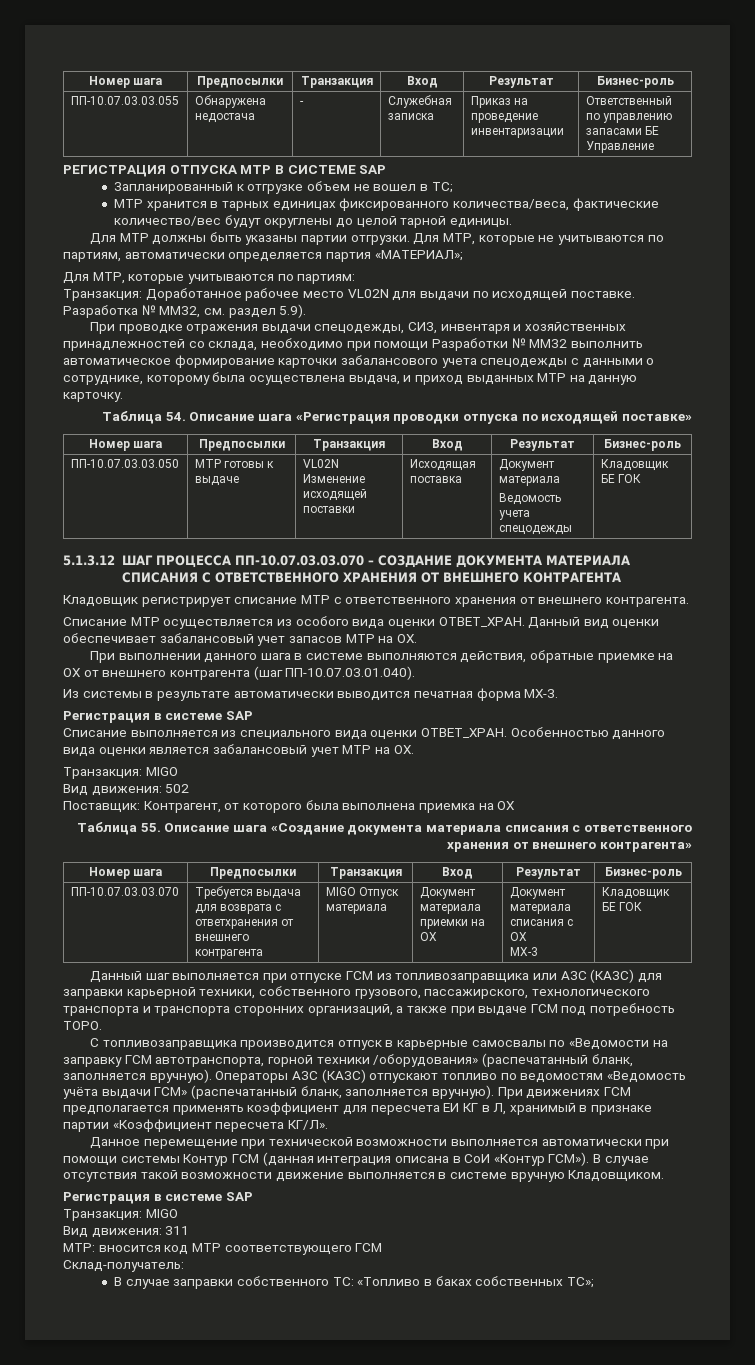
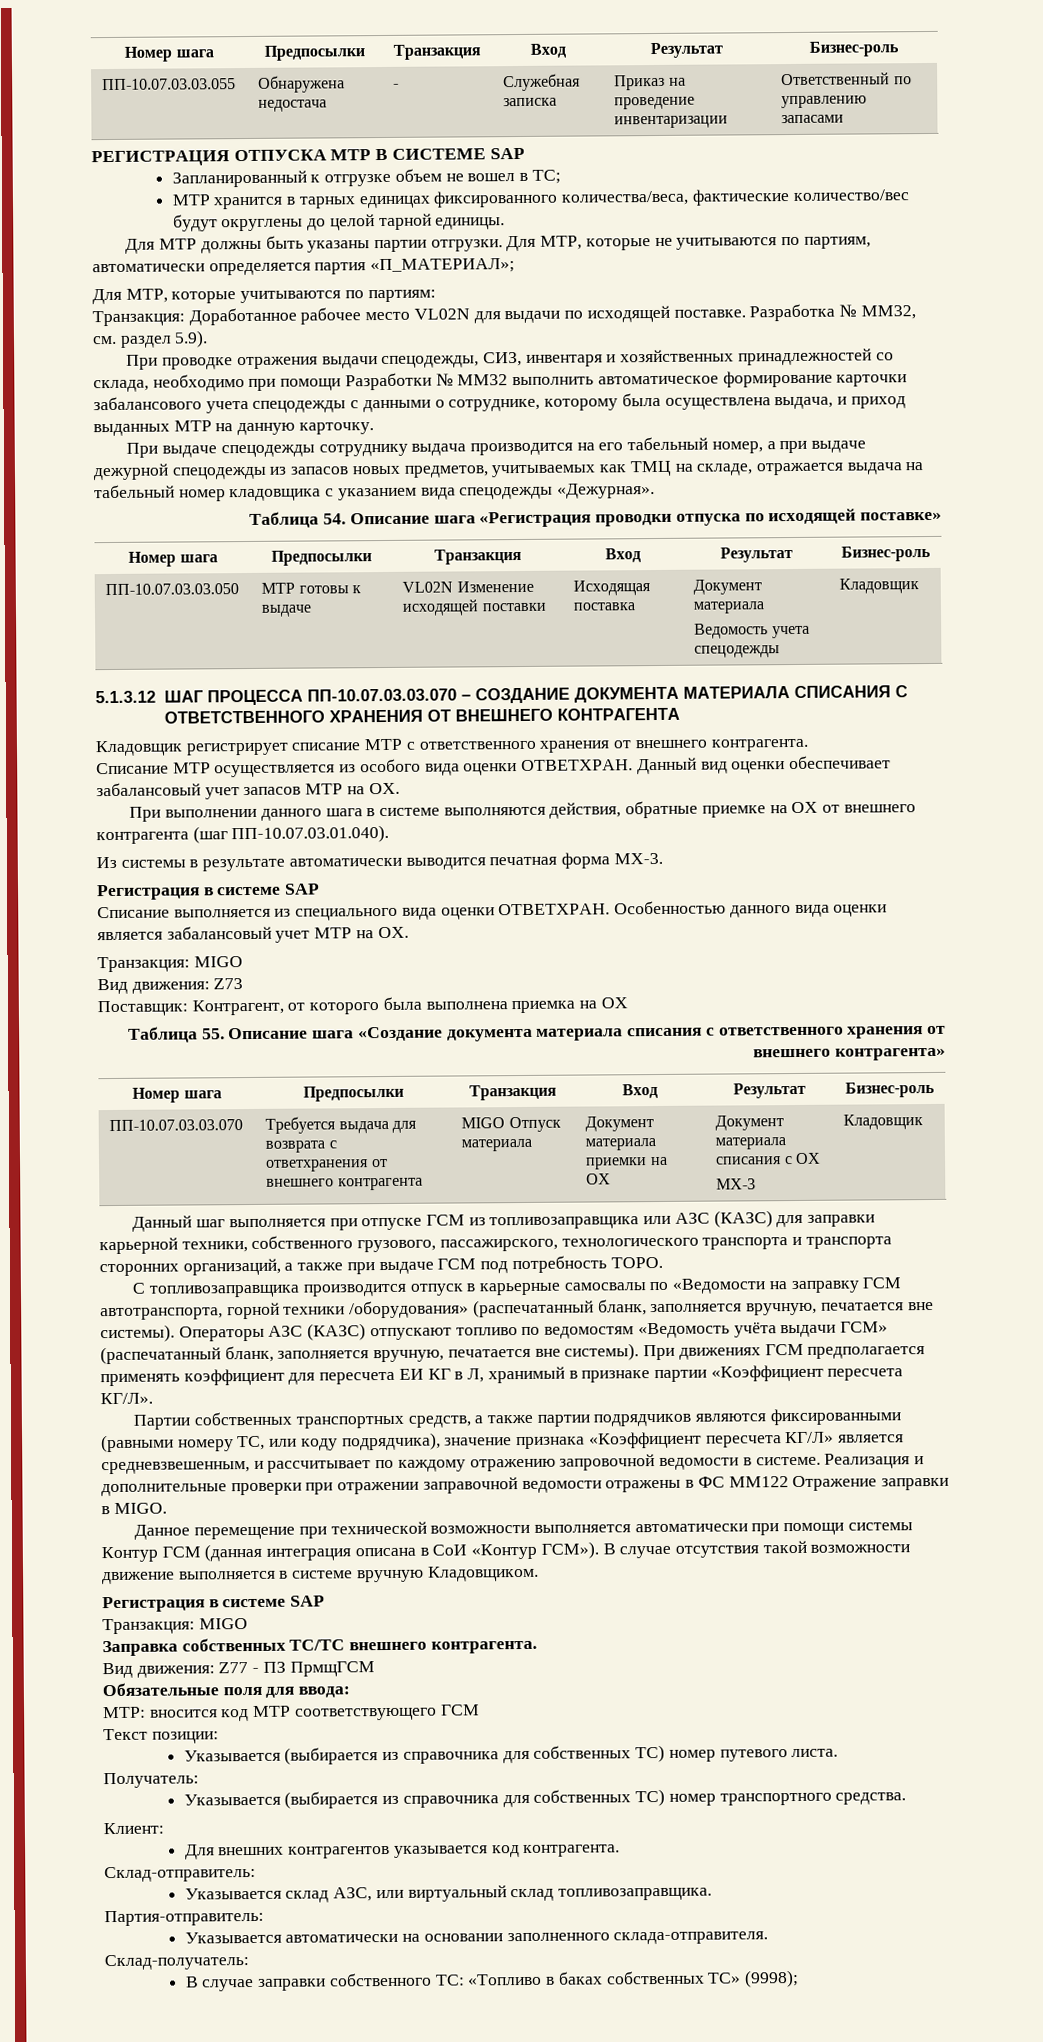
[644,126,659,135] [585,141,654,153] БЕ Управление -> (845, 119) none
[374,250,463,261] «МАТЕРИАЛ»; -> [370,258,516,274] «П_МАТЕРИАЛ»;
(123, 397) none -> [126,436,867,458] [93,460,924,481] [94,483,656,502] // При выдаче спецодежды сотруднику выдача производится на его табельный номер, а при выдаче дежурной спецодежды из запасов новых предметов, учитываемых как ТМЦ на складе, отражается выдача на табельный номер кладовщика с указанием вида спецодежды «Дежурная».
[600,474,641,483] БЕ ГОК -> (920, 586) none
[438,617,525,627] ОТВЕТ_ХРАН. -> [521,759,634,771] ОТВЕТХРАН.
[420,728,507,738] ОТВЕТ_ХРАН. -> [498,903,611,916] ОТВЕТХРАН.
[165,784,190,793] 502 -> [213,978,244,990] Z73
[601,902,642,911] БЕ ГОК -> (924, 1122) none
[149,1069,212,1083] вручную). -> [746,1301,934,1316] [100,1324,175,1343] вручную, печатается вне системы).
[431,1085,494,1099] вручную). -> [373,1343,640,1363] вручную, печатается вне системы).
(328, 1125) none -> [133,1408,901,1430] [101,1431,904,1453] [101,1453,924,1475] [101,1475,949,1497] [101,1502,167,1515] // Партии собственных транспортных средств, а также партии подрядчиков являются фиксированными (равными номеру ТС, или коду подрядчика), значение признака «Коэффициент пересчета КГ/Л» является средневзвешенным, и рассчитывает по каждому отражению запровочной ведомости в системе. Реализация и дополнительные проверки при отражении заправочной ведомости отражены в ФС MM122 Отражение заправки в MIGO.
[63,1226,190,1238] Вид движения: 311 -> [102,1637,537,1657] [102,1661,375,1679] [102,1682,351,1698] Заправка собственных ТС/ТС внешнего контрагента. // Вид движения: Z77 - ПЗ ПрмщГСМ // Обязательные поля для ввода:
(383, 1247) none -> [103,1728,219,1744] [183,1744,839,1765] [103,1772,199,1789] [183,1788,907,1809] [103,1822,164,1835] [184,1844,621,1860] [104,1865,256,1883] [184,1885,713,1903] [104,1909,264,1927] [184,1931,769,1945] // Текст позиции: // Указывается (выбирается из справочника для собственных ТС) номер путевого листа. // Получатель: // Указывается (выбирается из справочника для собственных ТС) номер транспортного средства. // Клиент: // Для внешних контрагентов указывается код контрагента. // Склад-отправитель: // Указывается склад АЗС, или виртуальный склад топливозаправщика. // Партия-отправитель: // Указывается автоматически на основании заполненного склада-отправителя.
[566,1277,594,1288] ТС»; -> [707,1969,799,1988] ТС» (9998);

